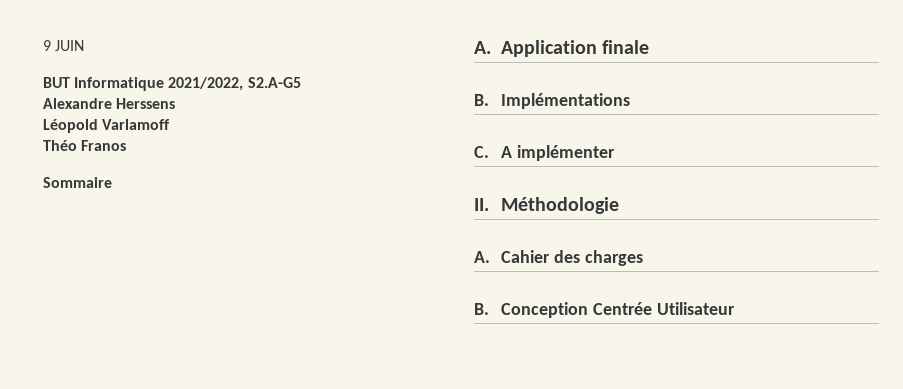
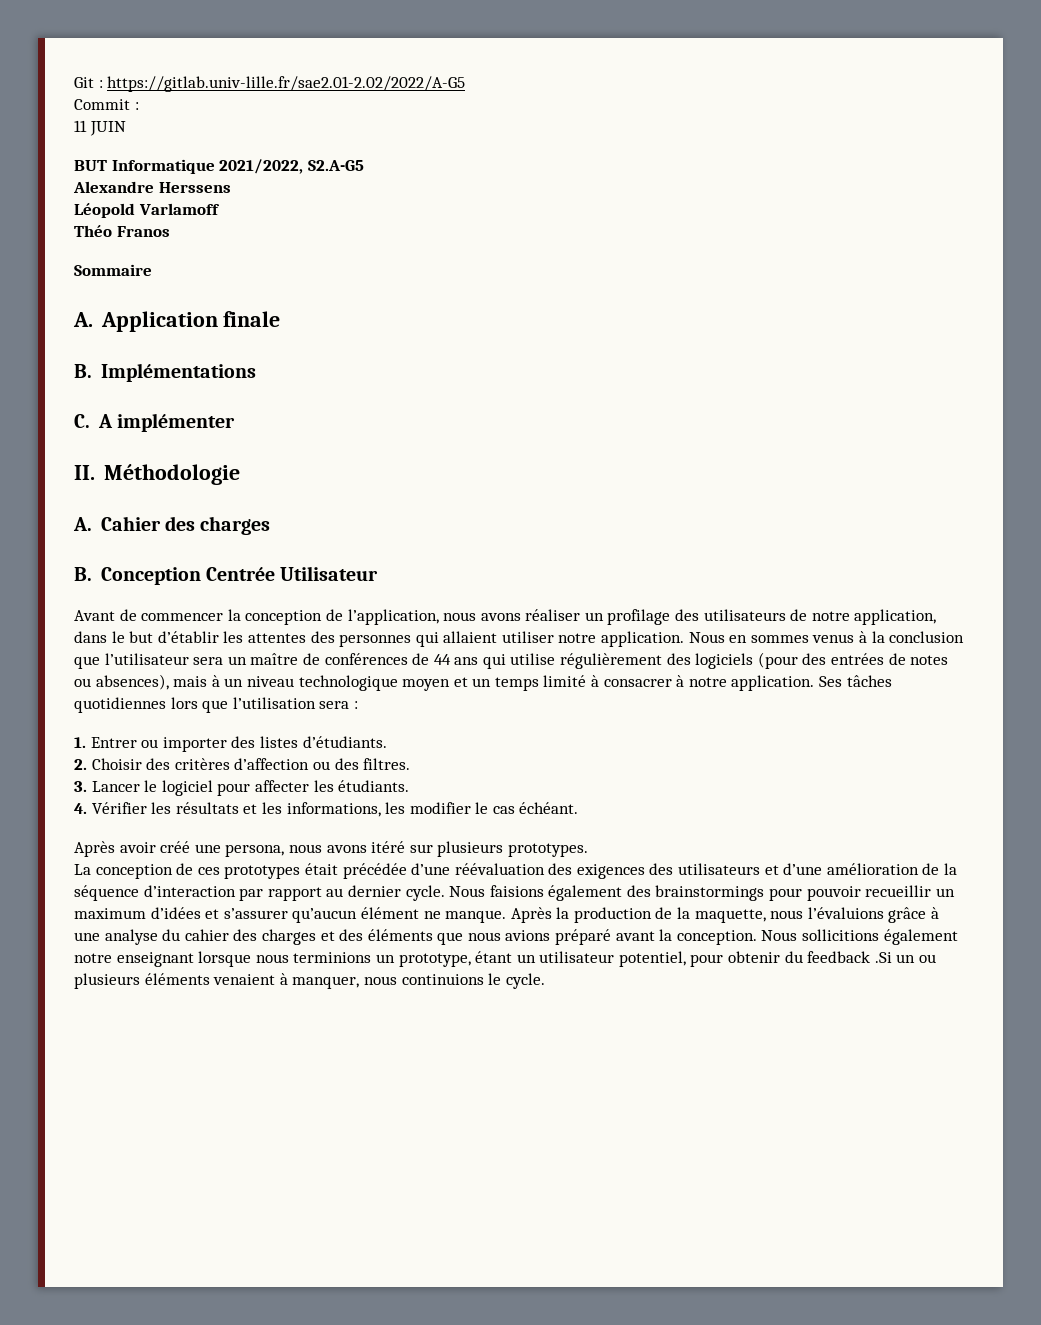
[43,40,51,51] 9 -> [74,76,466,92] [74,99,139,110] [74,120,87,132] Git : https://gitlab.univ-lille.fr/sae2.01-2.02/2022/A-G5 // Commit : // 11
(735, 308) none -> [74,609,937,625] [74,631,965,647] [74,652,949,669] [74,674,892,691] [74,697,358,713] [74,736,387,752] [74,758,411,770] [74,780,410,796] [74,802,579,817] [74,841,588,857] [74,863,958,879] [74,885,955,901] [74,907,940,923] [74,929,958,945] [74,951,937,967] [74,973,545,989] // Avant de commencer la conception de l’application, nous avons réaliser un profilage des utilisateurs de notre application, dans le but d’établir les attentes des personnes qui allaient utiliser notre application. Nous en sommes venus à la conclusion que l’utilisateur sera un maître de conférences de 44 ans qui utilise régulièrement des logiciels (pour des entrées de notes ou absences), mais à un niveau technologique moyen et un temps limité à consacrer à notre application. Ses tâches quotidiennes lors que l’utilisation sera : // 1. Entrer ou importer des listes d’étudiants. // 2. Choisir des critères d’affection ou des filtres. // 3. Lancer le logiciel pour affecter les étudiants. // 4. Vérifier les résultats et les informations, les modifier le cas échéant. // Après avoir créé une persona, nous avons itéré sur plusieurs prototypes. // La conception de ces prototypes était précédée d’une réévaluation des exigences des utilisateurs et d’une amélioration de la séquence d’interaction par rapport au dernier cycle. Nous faisions également des brainstormings pour pouvoir recueillir un maximum d’idées et s’assurer qu’aucun élément ne manque. Après la production de la maquette, nous l’évaluions grâce à une analyse du cahier des charges et des éléments que nous avions préparé avant la conception. Nous sollicitions également notre enseignant lorsque nous terminions un prototype, étant un utilisateur potentiel, pour obtenir du feedback .Si un ou plusieurs éléments venaient à manquer, nous continuions le cycle.

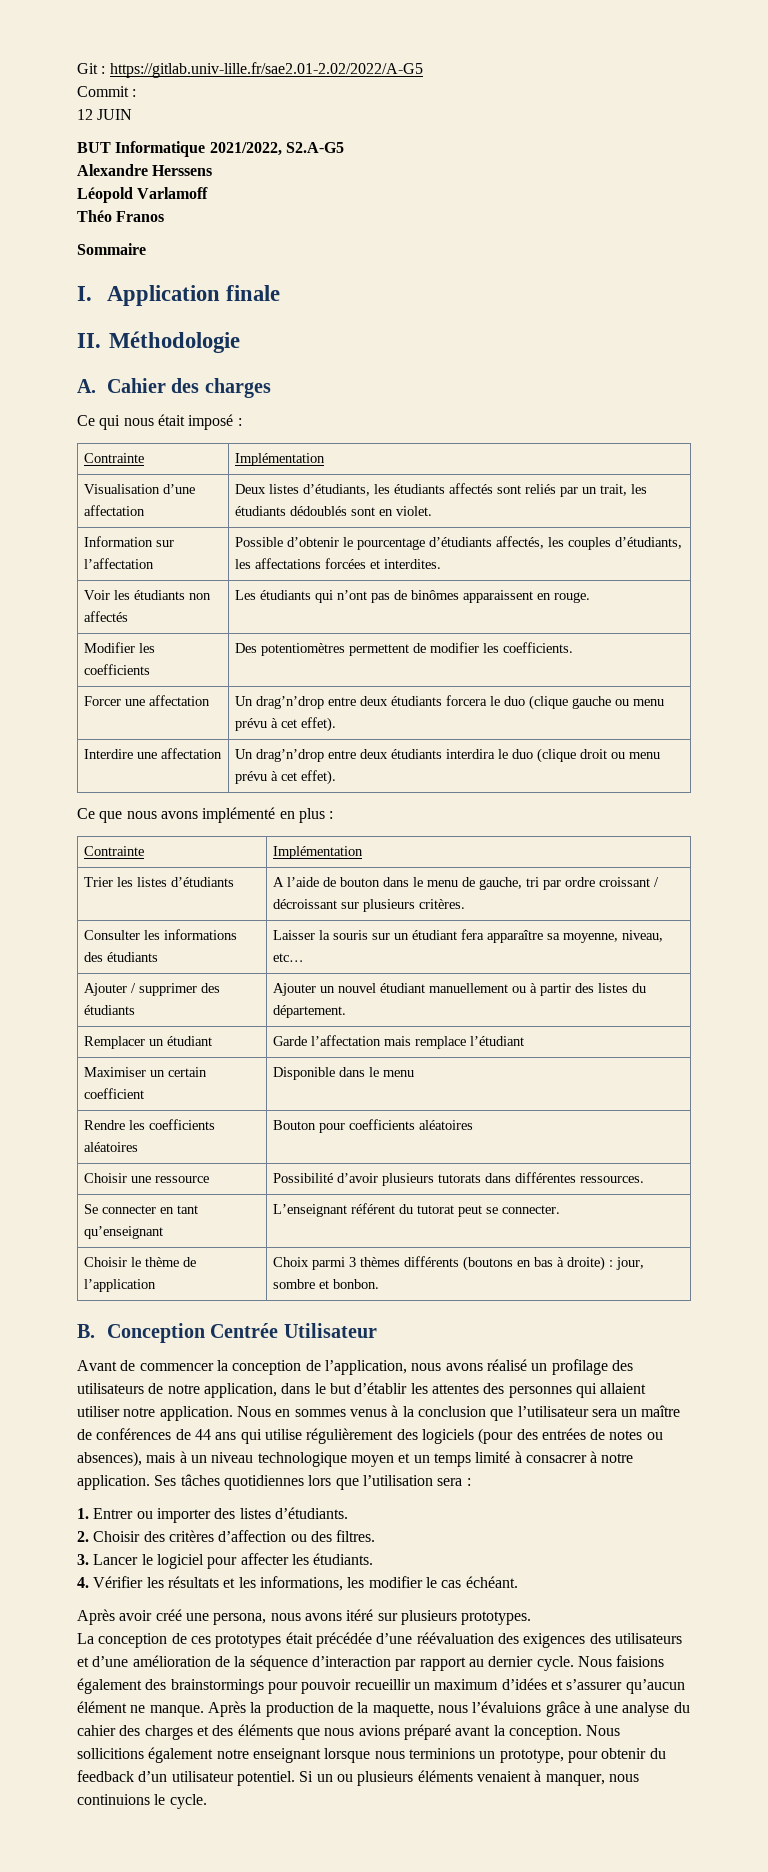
[74,120,87,132] 11 -> [77,109,93,120] 12
[73,312,93,327] A. -> [77,286,92,301] I.
[74,363,256,382] [74,413,235,432] // B. Implémentations // C. A implémenter -> (281, 293) none
(271, 525) none -> [77,414,242,430] [84,453,145,463] [235,453,326,466] [84,484,196,494] [84,505,146,516] [235,483,648,497] [235,506,433,516] [84,536,175,547] [84,558,155,569] [235,536,683,550] [235,558,442,569] [84,590,212,600] [84,611,129,622] [235,590,591,603] [84,642,156,653] [84,664,151,675] [235,642,574,656] [84,695,211,706] [235,695,665,710] [235,717,337,732] [84,748,223,759] [235,748,661,763] [235,770,337,785] [77,807,334,823] [84,846,145,856] [273,846,364,859] [84,877,235,887] [273,877,660,890] [273,899,466,912] [84,929,238,940] [84,952,159,962] [273,929,664,943] [273,953,305,962] [84,983,221,996] [84,1005,136,1015] [273,983,647,996] [273,1005,347,1018] [84,1036,213,1049] [273,1035,525,1049] [84,1067,208,1077] [84,1088,145,1099] [273,1067,415,1080] [84,1119,216,1130] [84,1142,139,1152] [273,1119,474,1133] [84,1173,210,1183] [273,1172,645,1186] [84,1204,199,1214] [84,1226,164,1239] [273,1203,561,1217] [84,1257,197,1267] [84,1279,157,1292] [273,1256,645,1271] [273,1279,380,1289] // Ce qui nous était imposé : // Contrainte | Implémentation // Visualisation d’une affectation | Deux listes d’étudiants, les étudiants affectés sont reliés par un trait, les étudiants dédoublés sont en violet. // Information sur l’affectation | Possible d’obtenir le pourcentage d’étudiants affectés, les couples d’étudiants, les affectations forcées et interdites. // Voir les étudiants non affectés | Les étudiants qui n’ont pas de binômes apparaissent en rouge. // Modifier les coefficients | Des potentiomètres permettent de modifier les coefficients. // Forcer une affectation | Un drag’n’drop entre deux étudiants forcera le duo (clique gauche ou menu prévu à cet effet). // Interdire une affectation | Un drag’n’drop entre deux étudiants interdira le duo (clique droit ou menu prévu à cet effet). // Ce que nous avons implémenté en plus : // Contrainte | Implémentation // Trier les listes d’étudiants | A l’aide de bouton dans le menu de gauche, tri par ordre croissant / décroissant sur plusieurs critères. // Consulter les informations des étudiants | Laisser la souris sur un étudiant fera apparaître sa moyenne, niveau, etc… // Ajouter / supprimer des étudiants | Ajouter un nouvel étudiant manuellement ou à partir des listes du département. // Remplacer un étudiant | Garde l’affectation mais remplace l’étudiant // Maximiser un certain coefficient | Disponible dans le menu // Rendre les coefficients aléatoires | Bouton pour coefficients aléatoires // Choisir une ressource | Possibilité d’avoir plusieurs tutorats dans différentes ressources. // Se connecter en tant qu’enseignant | L’enseignant référent du tutorat peut se connecter. // Choisir le thème de l’application | Choix parmi 3 thèmes différents (boutons en bas à droite) : jour, sombre et bonbon.
[525,609,581,621] réaliser -> [486,1359,527,1371] réalisé
[475,951,892,967] étant un utilisateur potentiel, pour obtenir du feedback .Si -> [567,1748,666,1763] [77,1770,314,1786] pour obtenir du feedback d’un utilisateur potentiel. Si

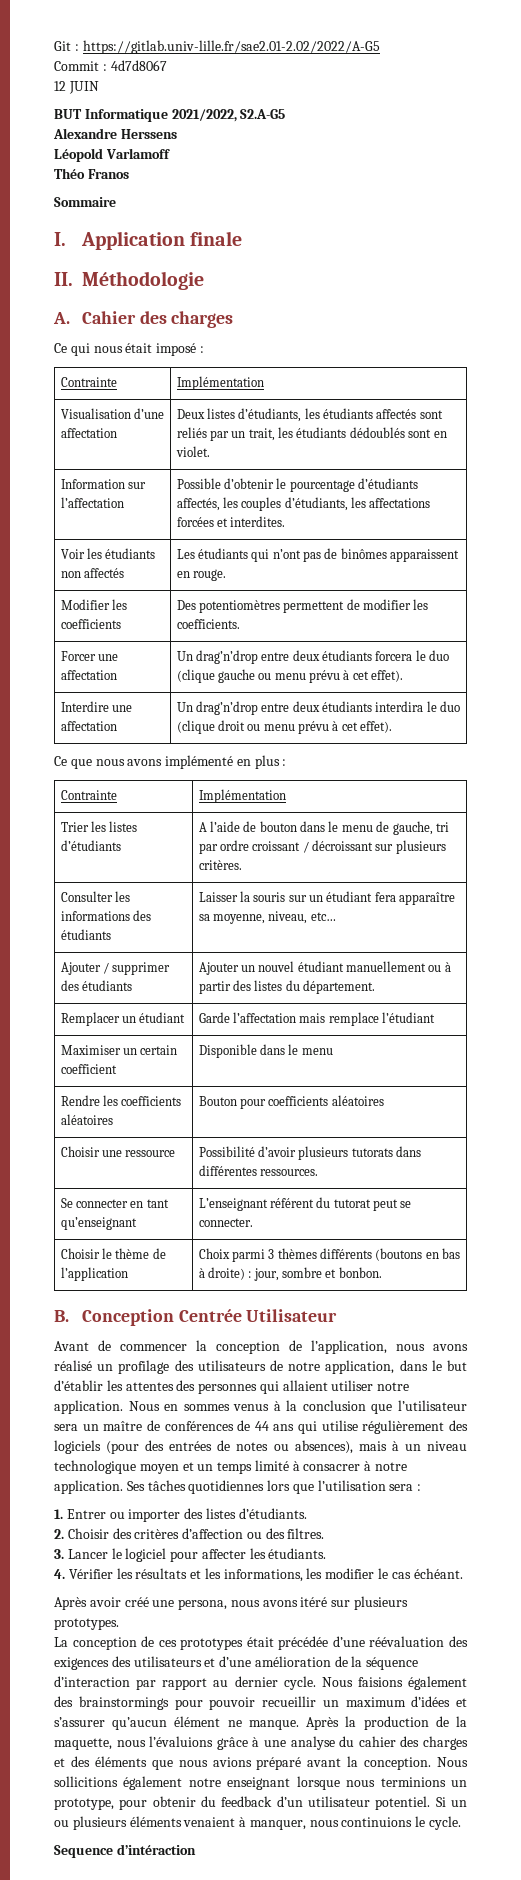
(137, 93) none -> [110,60,167,71] 4d7d8067
(207, 1801) none -> [54,1844,196,1858] // Sequence d’intéraction

